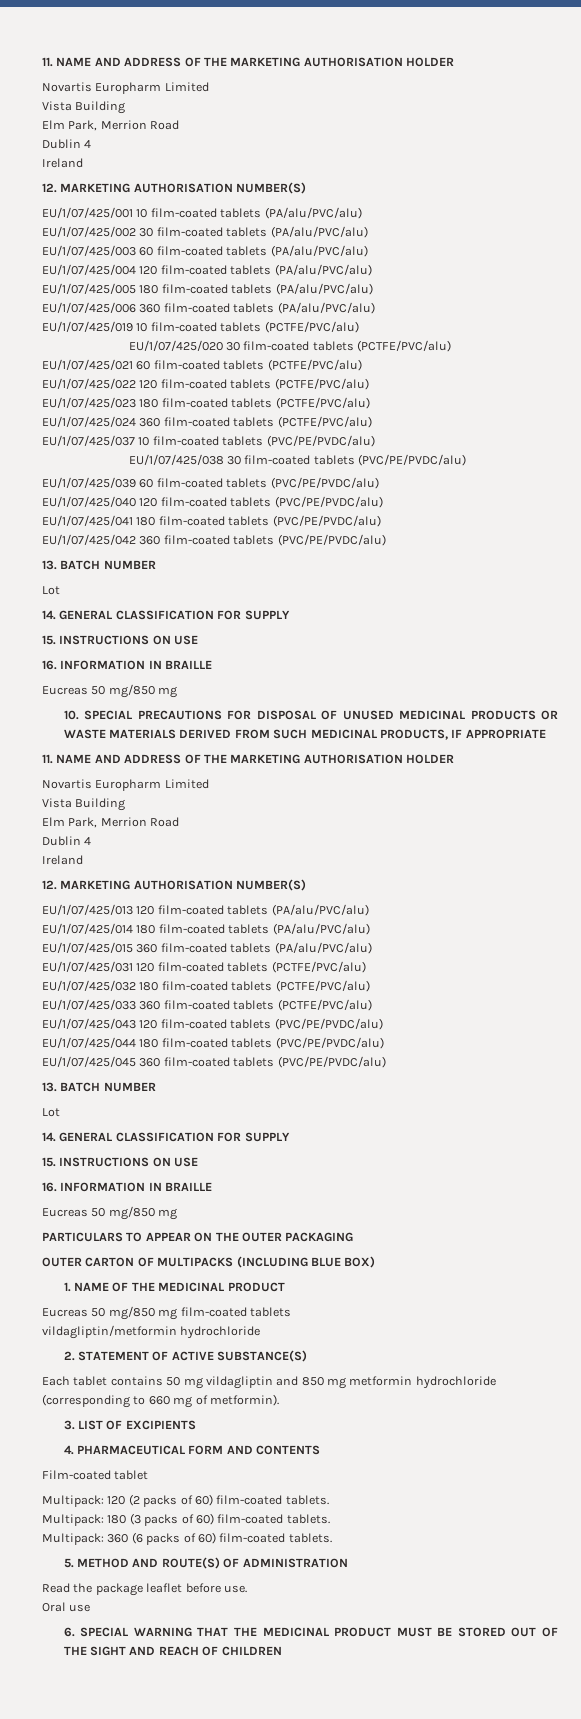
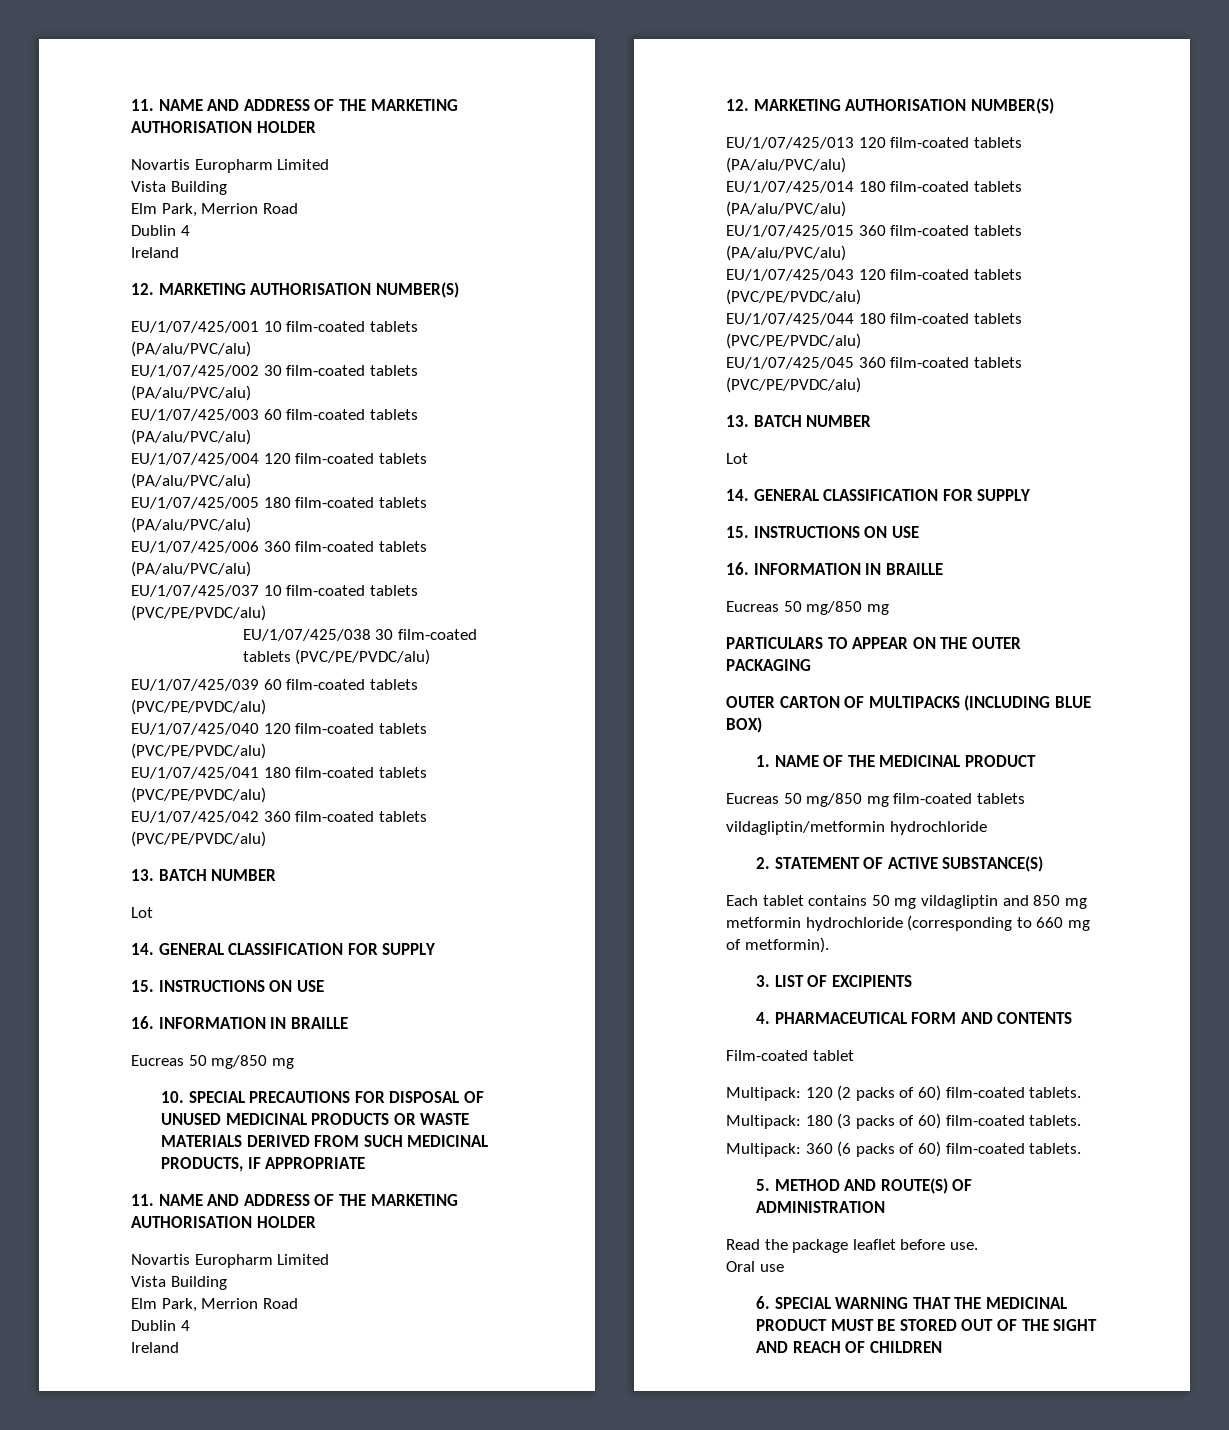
[42,321,359,333] [128,340,452,352] [42,359,362,371] [42,378,369,390] [42,397,370,409] [42,416,372,428] // EU/1/07/425/019 10 film-coated tablets (PCTFE/PVC/alu) // EU/1/07/425/020 30 film-coated tablets (PCTFE/PVC/alu) // EU/1/07/425/021 60 film-coated tablets (PCTFE/PVC/alu) // EU/1/07/425/022 120 film-coated tablets (PCTFE/PVC/alu) // EU/1/07/425/023 180 film-coated tablets (PCTFE/PVC/alu) // EU/1/07/425/024 360 film-coated tablets (PCTFE/PVC/alu) -> (251, 569) none
[42,961,366,973] [42,980,370,992] [42,999,372,1011] // EU/1/07/425/031 120 film-coated tablets (PCTFE/PVC/alu) // EU/1/07/425/032 180 film-coated tablets (PCTFE/PVC/alu) // EU/1/07/425/033 360 film-coated tablets (PCTFE/PVC/alu) -> (846, 253) none

